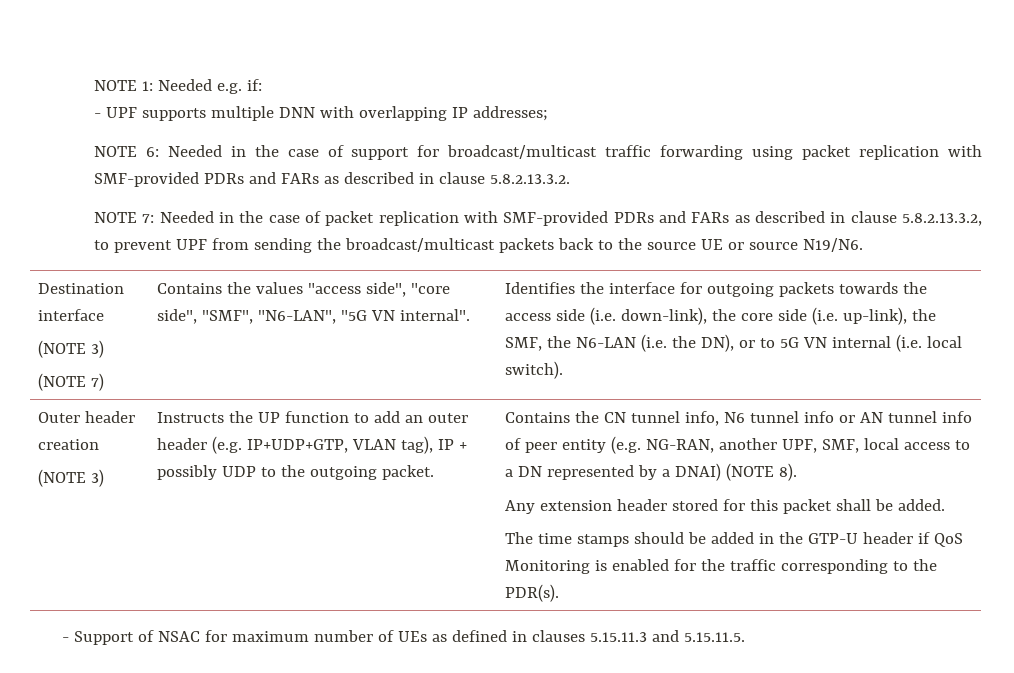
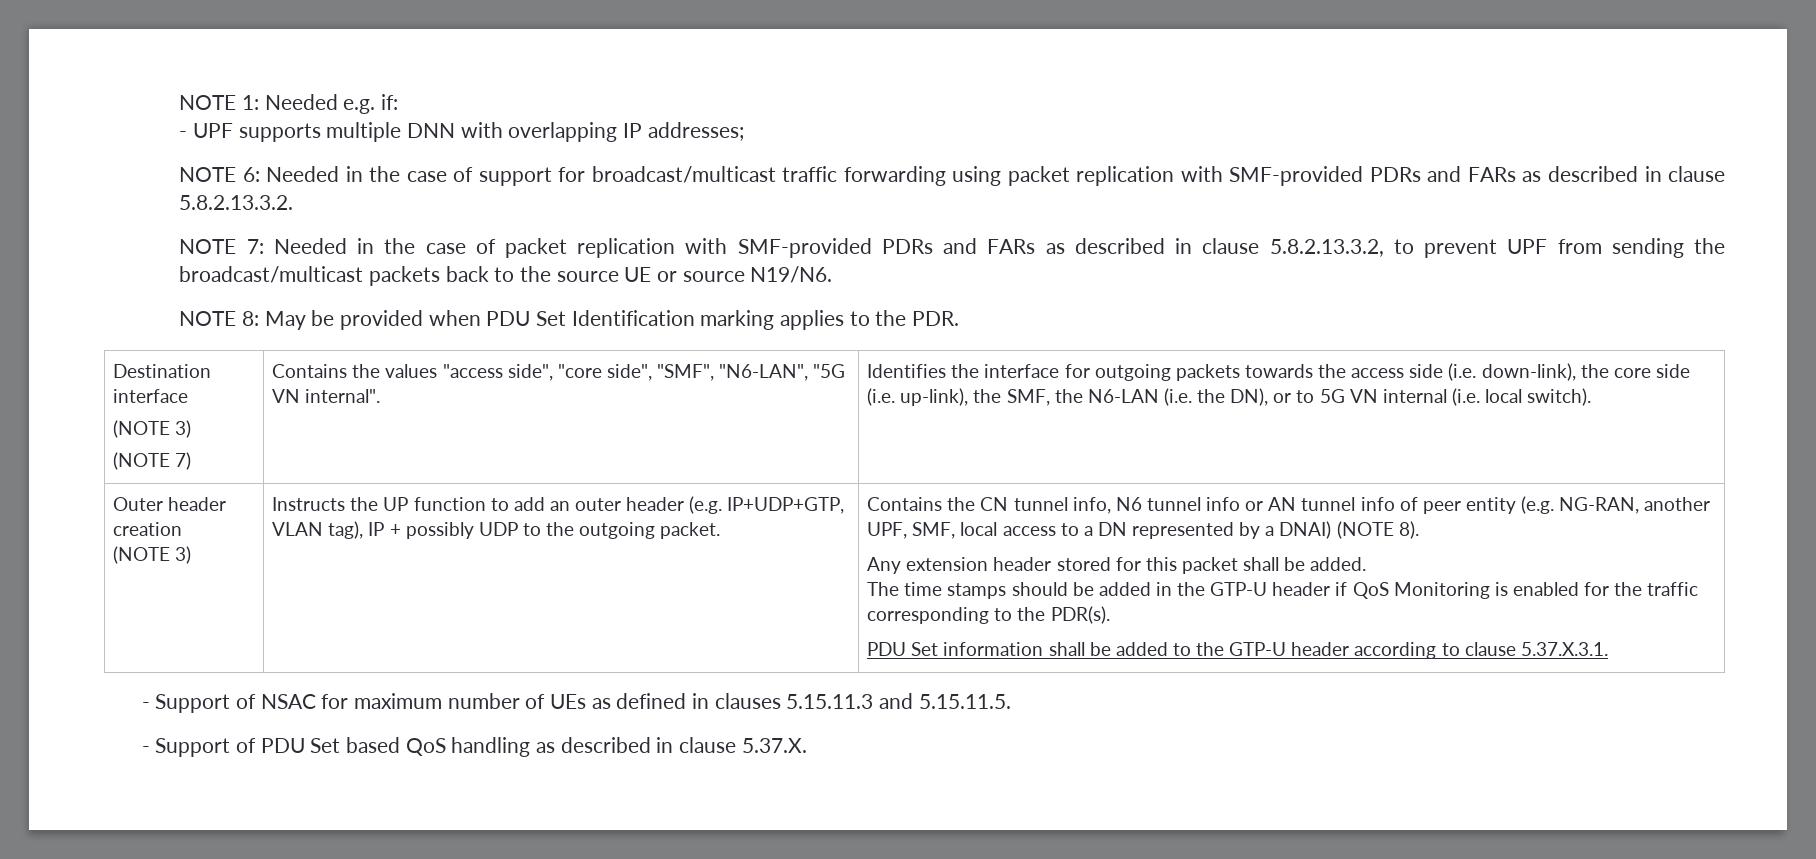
(863, 245) none -> [179,310,960,330] // NOTE 8: May be provided when PDU Set Identification marking applies to the PDR.
(559, 593) none -> [867,642,1608,659] // PDU Set information shall be added to the GTP-U header according to clause 5.37.X.3.1.
(745, 637) none -> [141,737,807,757] // - Support of PDU Set based QoS handling as described in clause 5.37.X.

